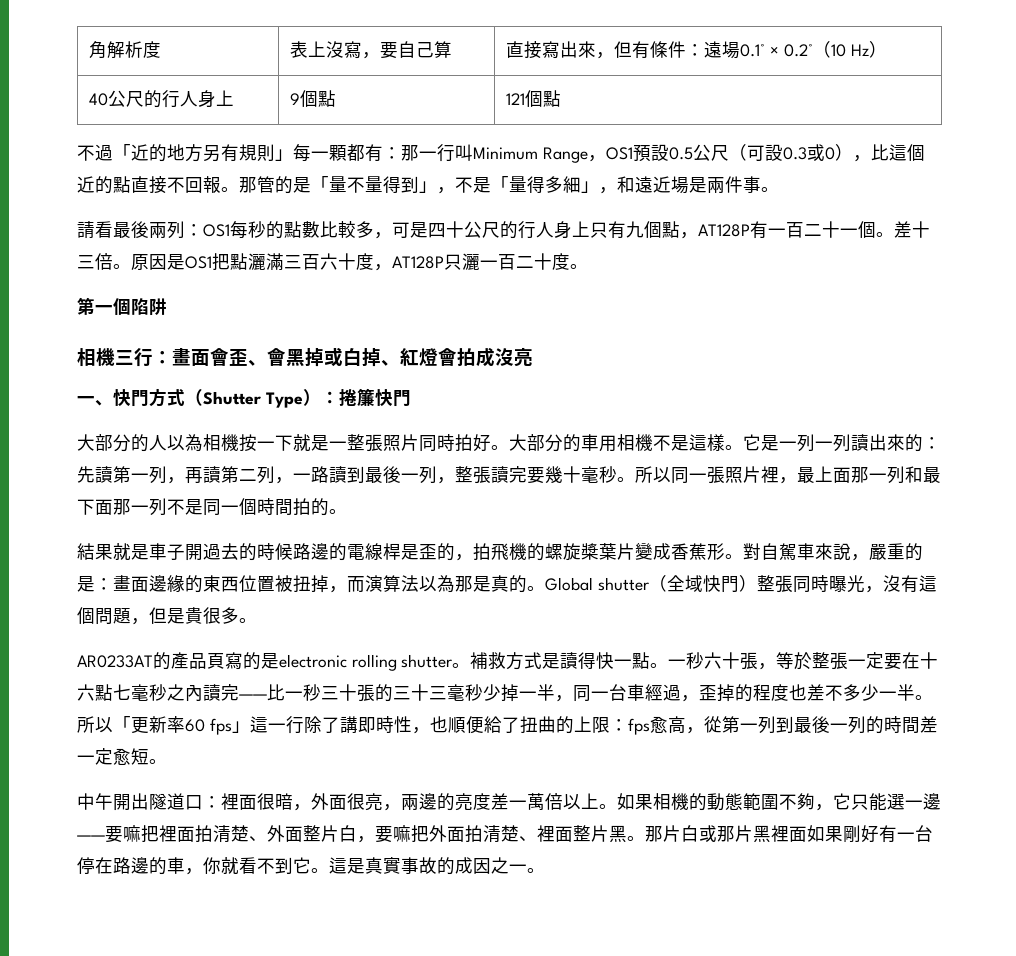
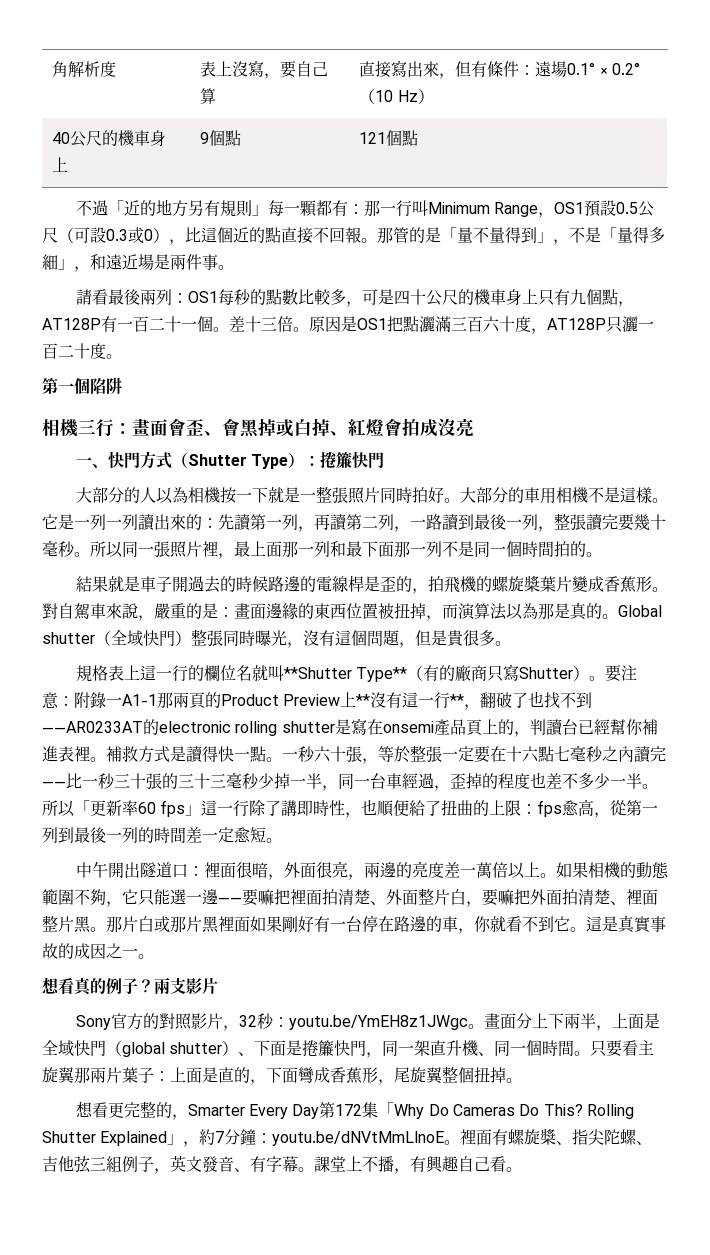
[162,90,199,108] 行人 -> [118,130,151,146] 機車
[518,221,554,239] 行人 -> [473,289,506,305] 機車
[77,652,453,671] AR0233AT的產品頁寫的是electronic rolling shutter -> [75,664,638,682] [42,691,593,710] [42,718,658,737] [42,746,90,762] 規格表上這一行的欄位名就叫**Shutter Type**（有的廠商只寫Shutter）。要注意：附錄一A1-1那兩頁的Product Preview上**沒有這一行**，翻破了也找不到——AR0233AT的electronic rolling shutter是寫在onsemi產品頁上的，判讀台已經幫你補進表裡
(545, 870) none -> [42,977,218,996] [75,1013,660,1031] [42,1040,655,1058] [42,1066,522,1085] [75,1101,635,1120] [42,1128,653,1147] [42,1155,522,1174] // 想看真的例子？兩支影片 // Sony官方的對照影片，32秒：youtu.be/YmEH8z1JWgc。畫面分上下兩半，上面是全域快門（global shutter）、下面是捲簾快門，同一架直升機、同一個時間。只要看主旋翼那兩片葉子：上面是直的，下面彎成香蕉形，尾旋翼整個扭掉。 // 想看更完整的，Smarter Every Day第172集「Why Do Cameras Do This? Rolling Shutter Explained」，約7分鐘：youtu.be/dNVtMmLlnoE。裡面有螺旋槳、指尖陀螺、吉他弦三組例子，英文發音、有字幕。課堂上不播，有興趣自己看。

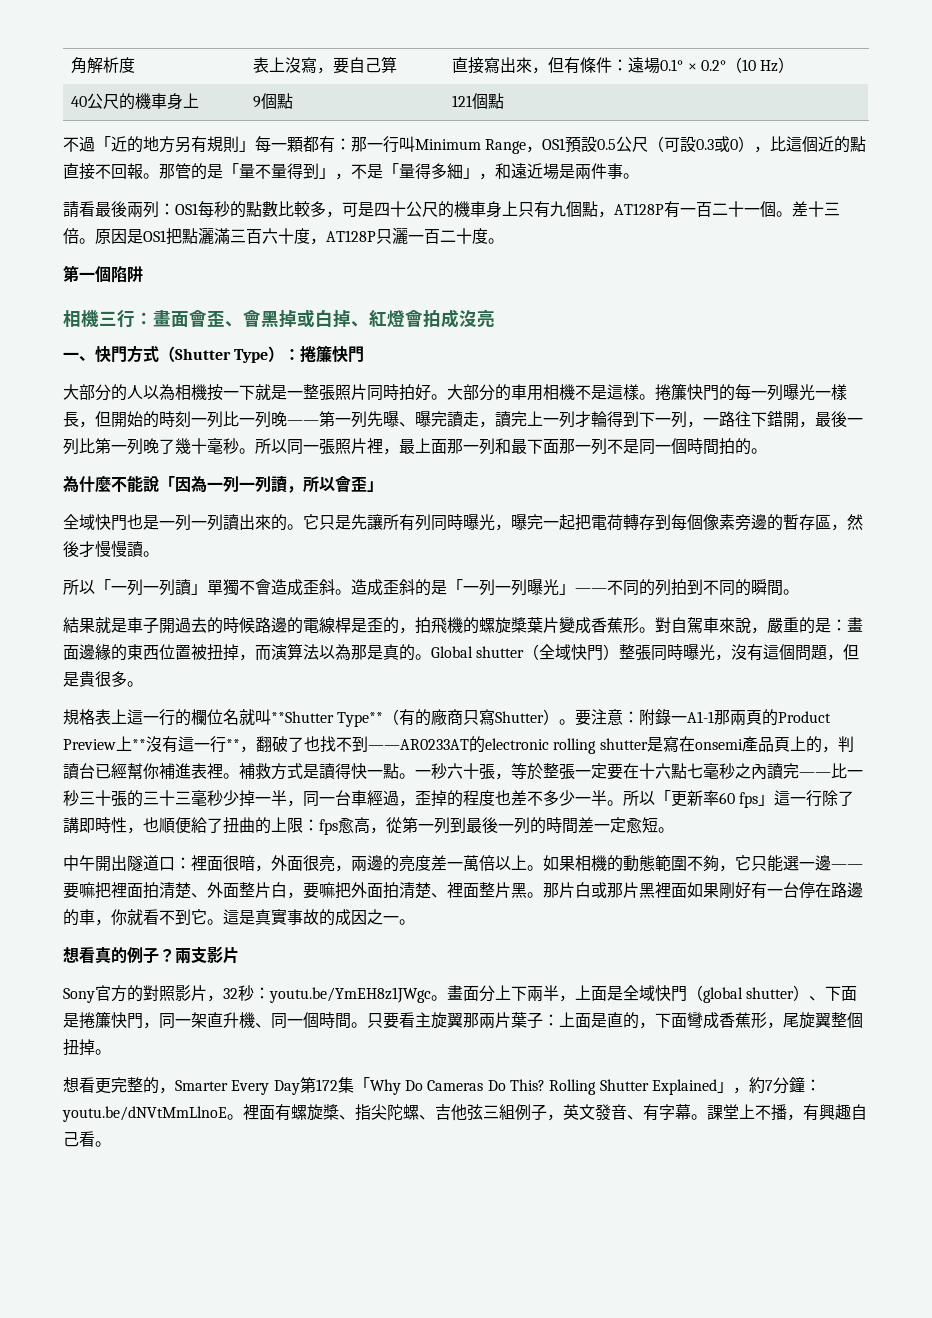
[42,513,634,532] 它是一列一列讀出來的：先讀第一列，再讀第二列，一路讀到最後一列，整張讀完要 -> [655,384,847,401] [63,411,863,428] [63,438,175,455] 捲簾快門的每一列曝光一樣長，但開始的時刻一列比一列晚——第一列先曝、曝完讀走，讀完上一列才輪得到下一列，一路往下錯開，最後一列比第一列晚了
(602, 554) none -> [63,475,383,493] [63,514,863,531] [63,540,159,557] [63,579,799,596] // 為什麼不能說「因為一列一列讀，所以會歪」 // 全域快門也是一列一列讀出來的。它只是先讓所有列同時曝光，曝完一起把電荷轉存到每個像素旁邊的暫存區，然後才慢慢讀。 // 所以「一列一列讀」單獨不會造成歪斜。造成歪斜的是「一列一列曝光」——不同的列拍到不同的瞬間。

